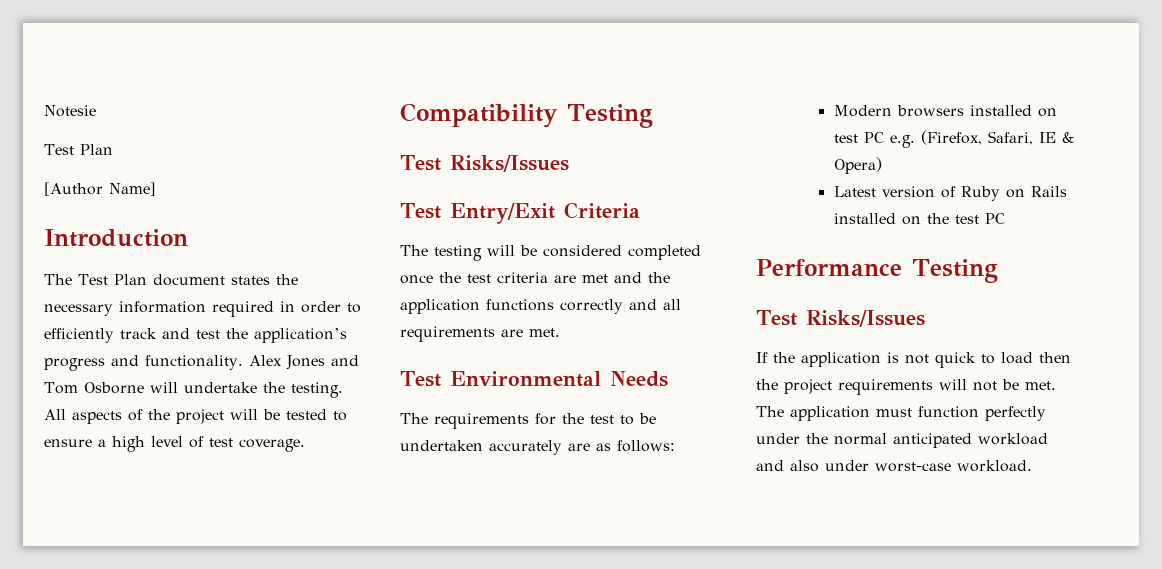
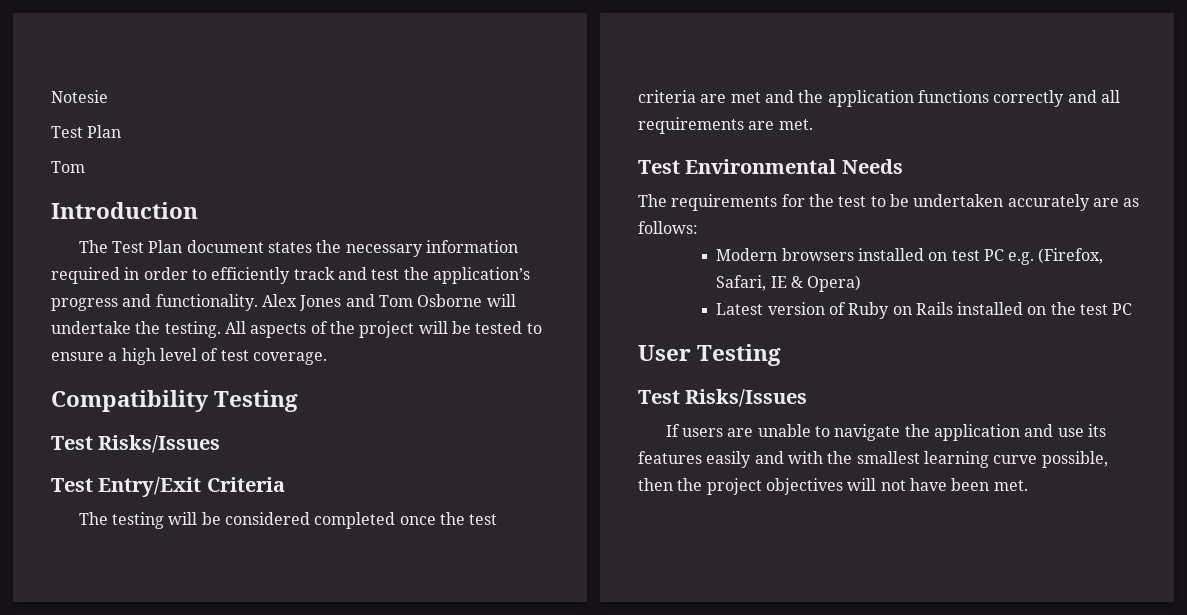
[44,182,156,196] [Author Name] -> [51,161,85,173] Tom
[756,259,902,276] Performance -> [638,345,691,361] User
[773,352,1033,368] the application is not quick to load -> [682,424,1107,441] [638,451,1108,468] users are unable to navigate the application and use its features easily and with the smallest learning curve possible,
[838,379,933,395] requirements -> [765,478,843,495] objectives
[1002,379,1056,390] [756,406,1046,421] [756,433,1048,448] [756,460,1032,472] be met. The application must function perfectly under the normal anticipated workload and also under worst-case workload. -> [909,478,1028,491] have been met.

